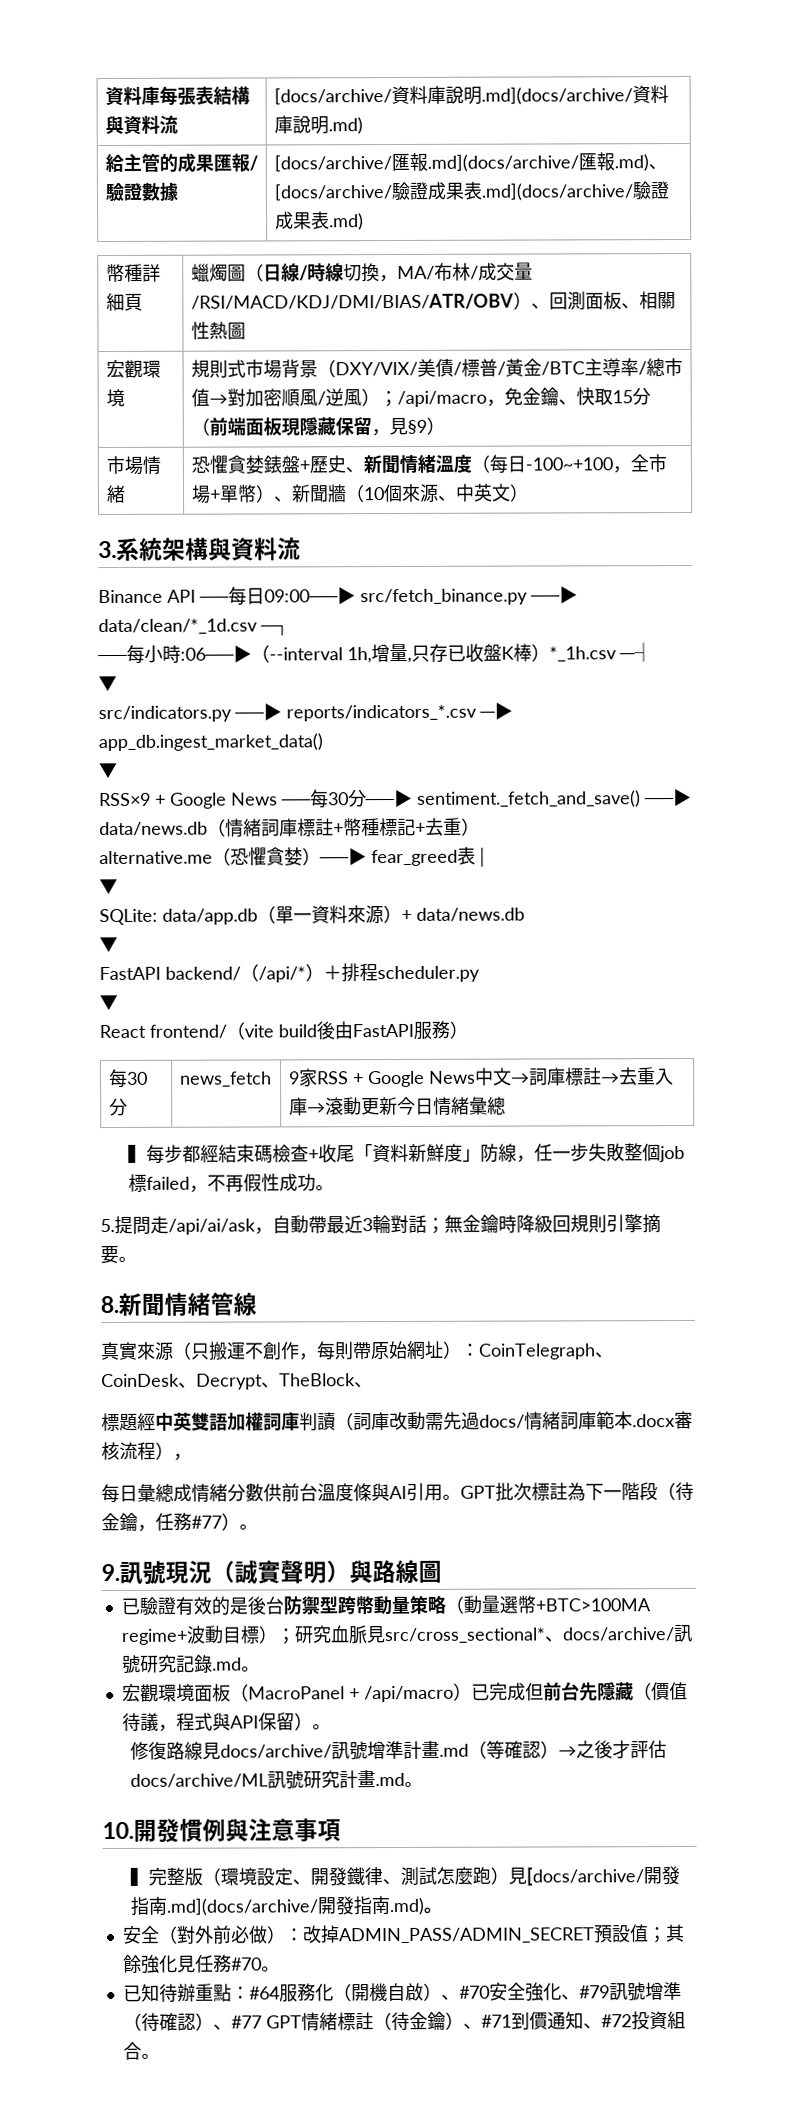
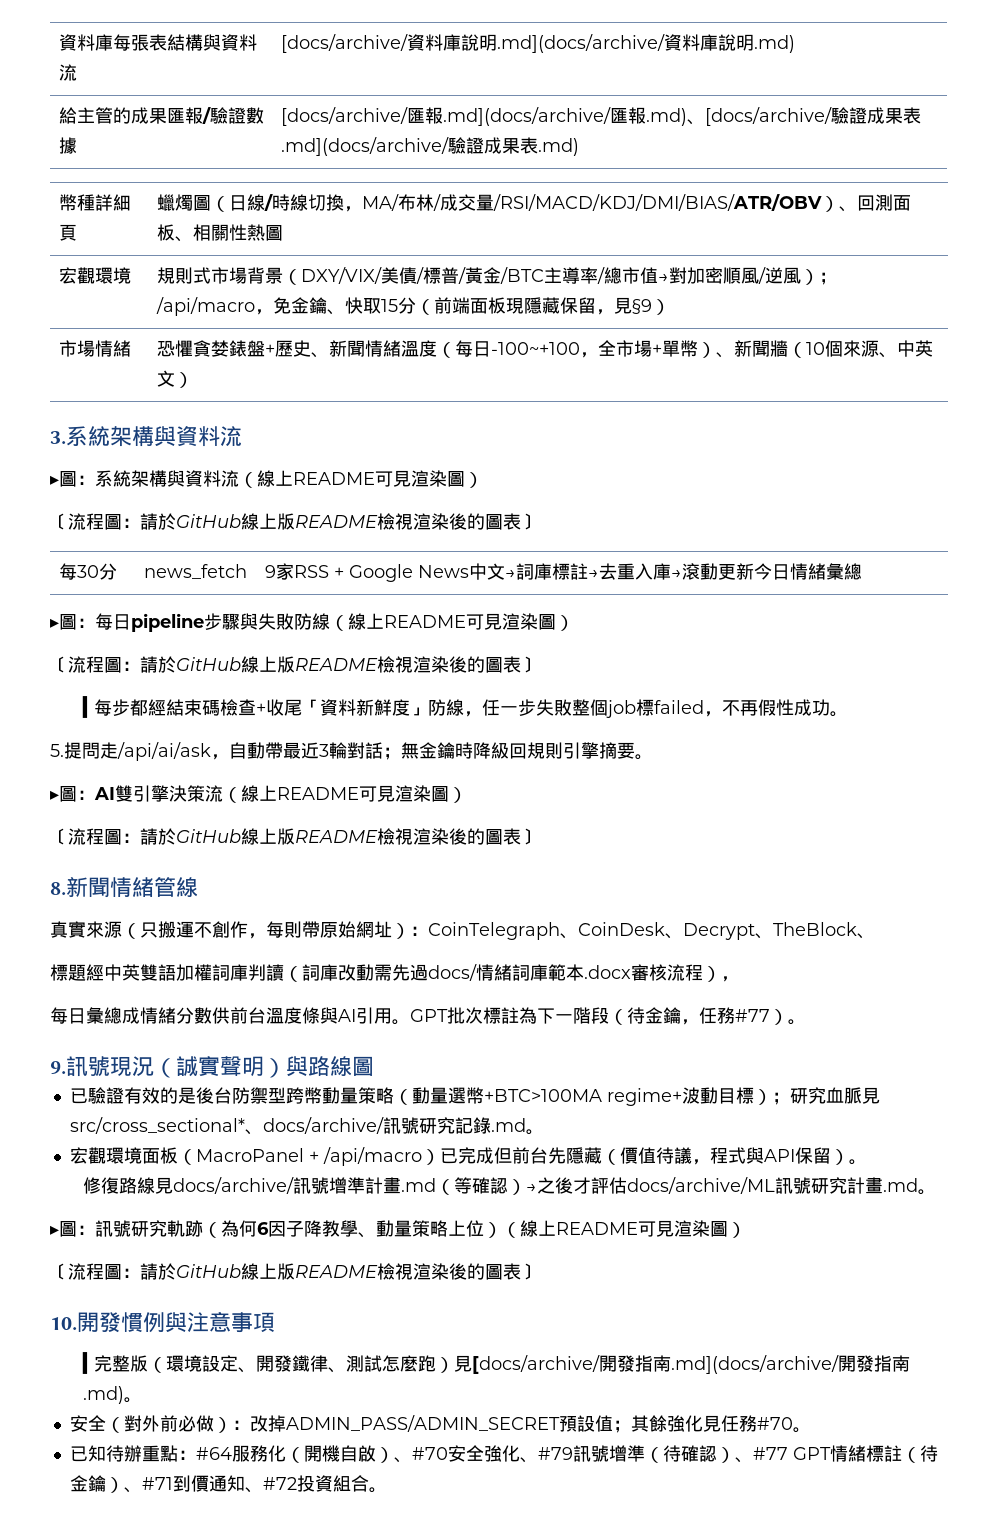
[98,586,578,606] [98,618,290,636] [97,642,653,664] [98,675,117,692] [98,702,513,723] [98,733,323,752] [98,762,118,779] [99,788,692,809] [99,817,480,838] [99,846,490,867] [99,878,118,895] [99,904,525,926] [99,936,118,953] [99,963,480,983] [99,994,118,1011] [99,1020,468,1040] Binance API ──每日09:00──▶ src/fetch_binance.py ──▶ data/clean/*_1d.csv ─┐ // ──每小時:06──▶（--interval 1h,增量,只存已收盤K棒）*_1h.csv ─┤ // ▼ // src/indicators.py ──▶ reports/indicators_*.csv ─▶ app_db.ingest_market_data() // ▼ // RSS×9 + Google News ──每30分──▶ sentiment._fetch_and_save() ──▶ data/news.db（情緒詞庫標註+幣種標記+去重） // alternative.me（恐懼貪婪）──▶ fear_greed表│ // ▼ // SQLite: data/app.db（單一資料來源）+ data/news.db // ▼ // FastAPI backend/（/api/*）＋排程scheduler.py // ▼ // React frontend/（vite build後由FastAPI服務） -> [50,470,483,488] [50,513,539,530] ▸圖：系統架構與資料流（線上README可見渲染圖） // 〔流程圖：請於GitHub線上版README檢視渲染後的圖表〕
(506, 1105) none -> [50,613,574,632] [50,656,539,673] // ▸圖：每日pipeline步驟與失敗防線（線上README可見渲染圖） // 〔流程圖：請於GitHub線上版README檢視渲染後的圖表〕
(137, 1259) none -> [50,785,467,803] [50,828,539,845] // ▸圖：AI雙引擎決策流（線上README可見渲染圖） // 〔流程圖：請於GitHub線上版README檢視渲染後的圖表〕
(424, 1784) none -> [50,1220,746,1238] [50,1263,539,1280] // ▸圖：訊號研究軌跡（為何6因子降教學、動量策略上位）（線上README可見渲染圖） // 〔流程圖：請於GitHub線上版README檢視渲染後的圖表〕

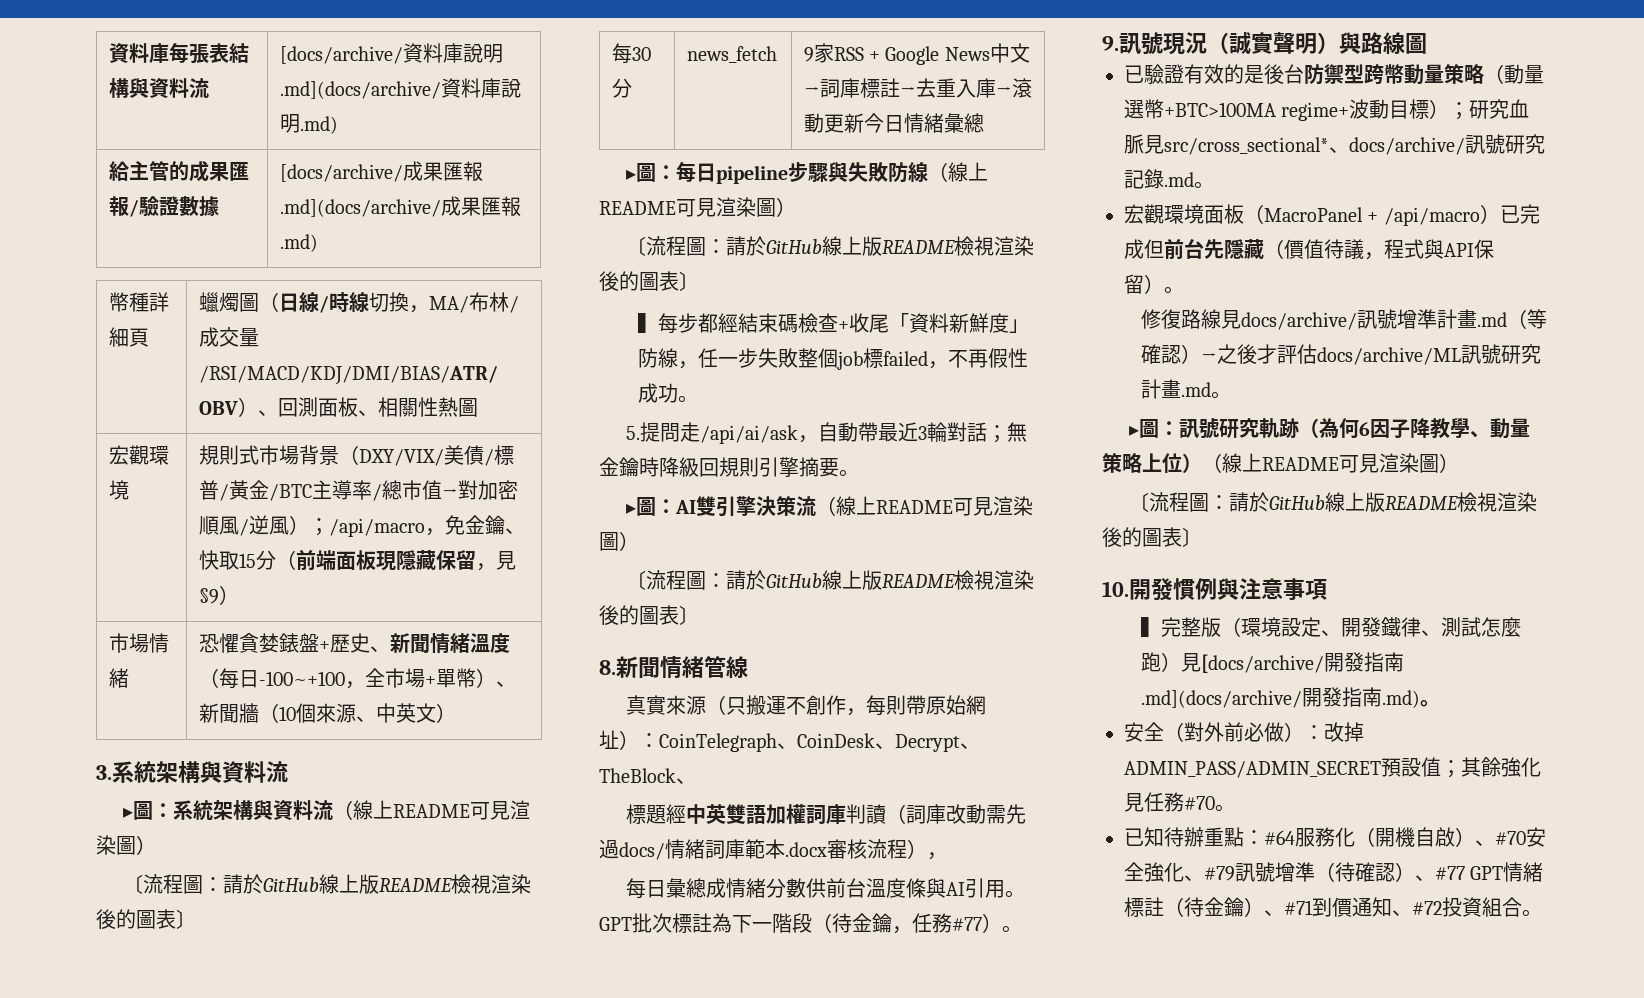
(408, 116) none -> [402,161,443,181] 成果
(611, 116) none -> [440,196,481,216] 成果
[686,107,921,126] [280,137,579,156] 、[docs/archive/驗證成果表.md](docs/archive/驗證成果表.md) -> (318, 243) none

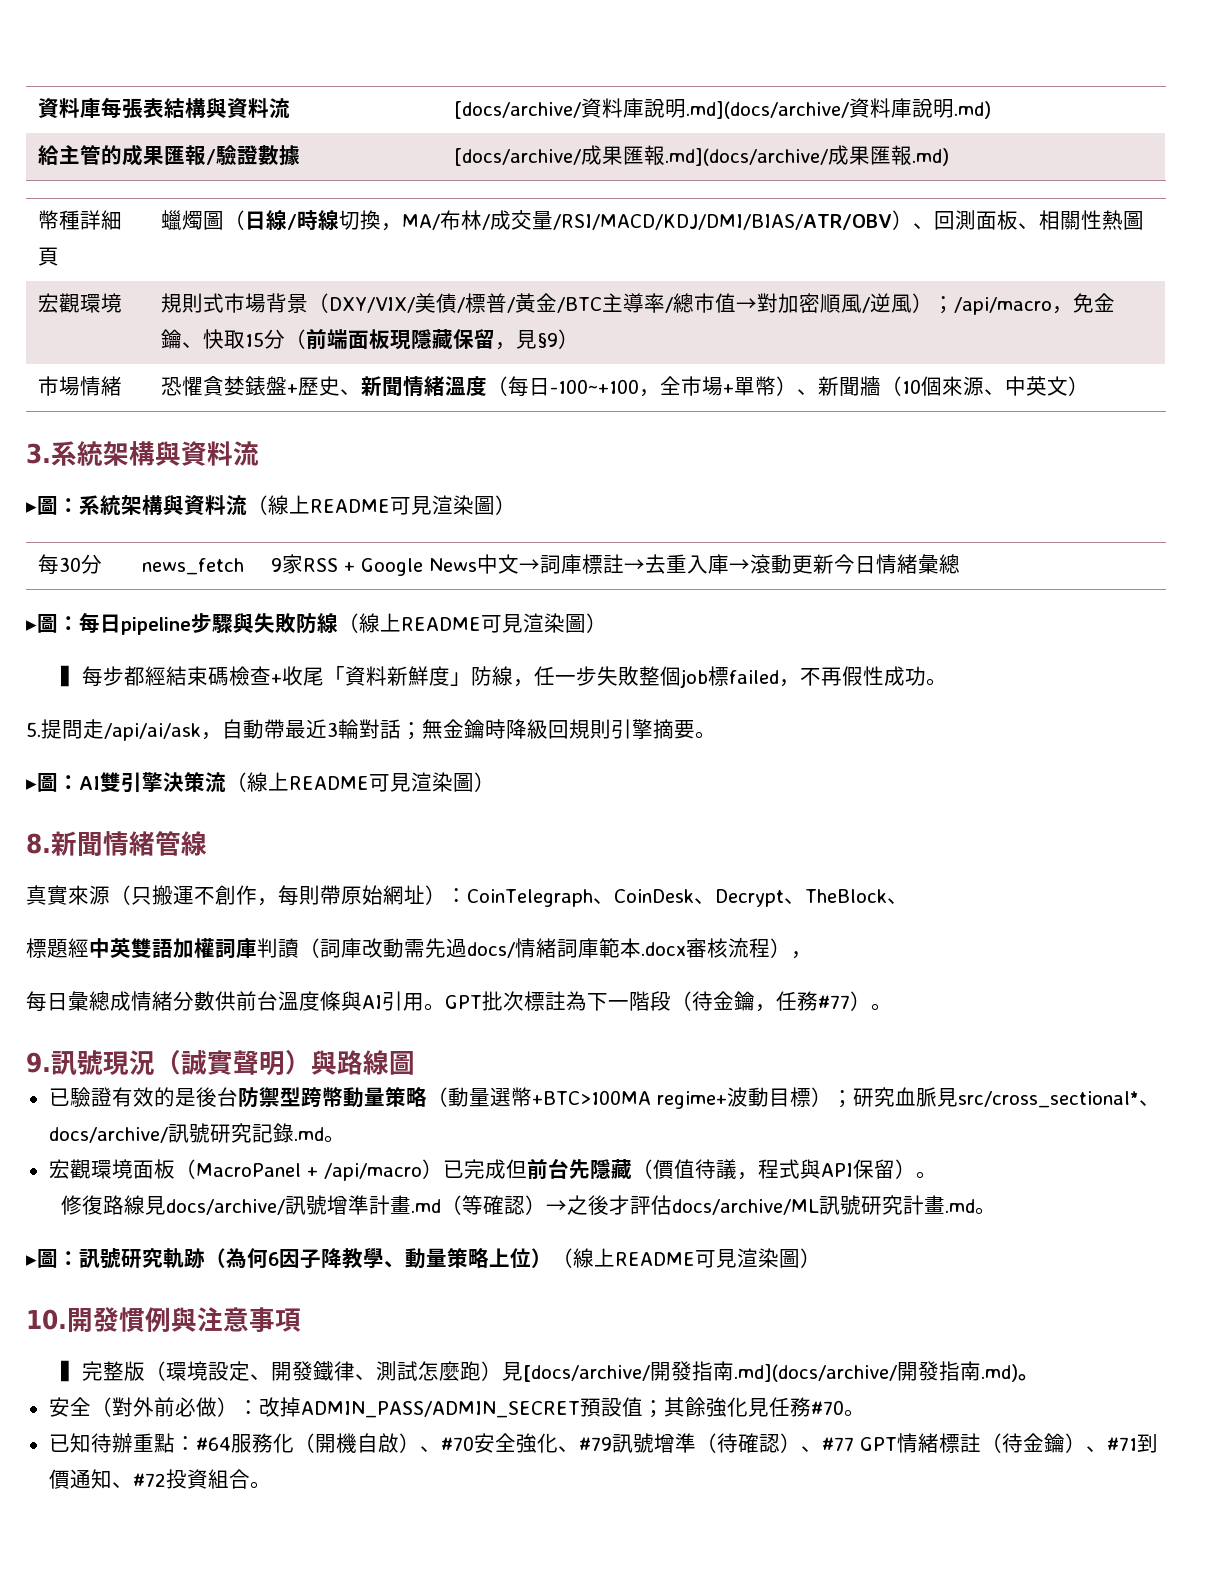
[123,874,532,894] [96,909,196,929] // 〔流程圖：請於GitHub線上版README檢視渲染後的圖表〕 -> (516, 505) none
[626,236,1035,256] [599,271,699,291] // 〔流程圖：請於GitHub線上版README檢視渲染後的圖表〕 -> (607, 623) none
[626,570,1035,590] [599,605,699,625] // 〔流程圖：請於GitHub線上版README檢視渲染後的圖表〕 -> (495, 782) none
[1129,492,1538,512] [1102,527,1202,547] // 〔流程圖：請於GitHub線上版README檢視渲染後的圖表〕 -> (821, 1258) none

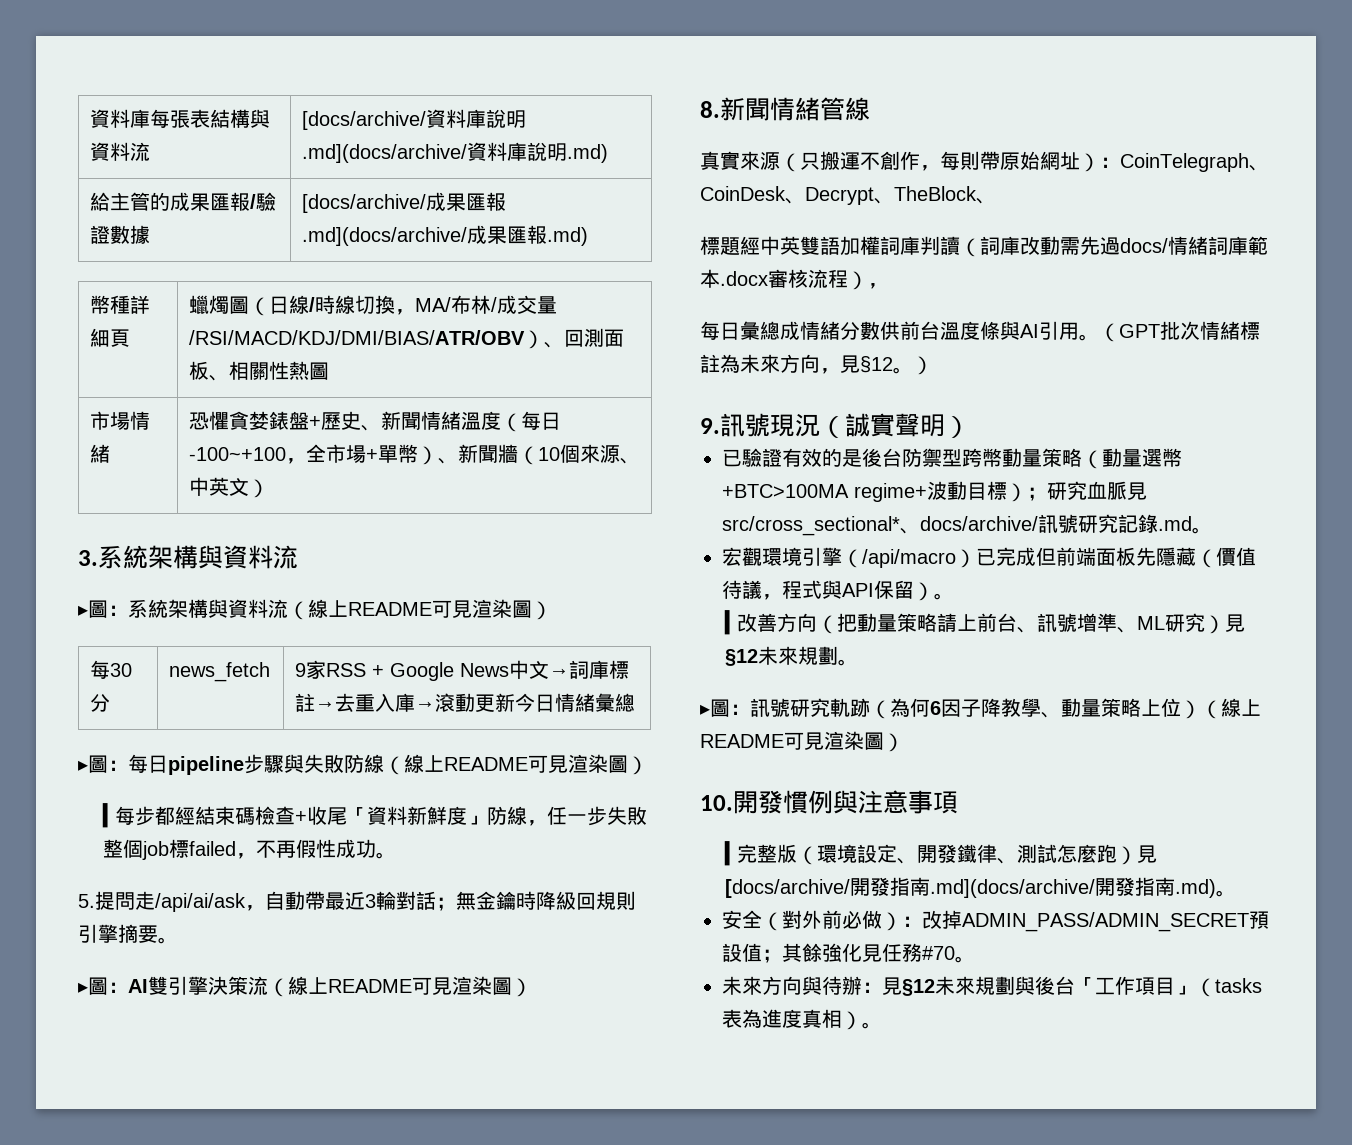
[38,293,123,313] [161,293,1116,315] [161,329,580,350] // 宏觀環境 | 規則式市場背景（DXY/VIX/美債/標普/黃金/BTC主導率/總市值→對加密順風/逆風）；/api/macro，免金鑰、快取15分（前端面板現隱藏保留，見§9） -> (329, 371) none
(445, 1007) none -> [1099,323,1119,342] （
[524,991,892,1012] 標註為下一階段（待金鑰，任務#77）。 -> [1200,321,1260,340] [700,354,933,375] 情緒標註為未來方向，見§12。）
[311,1050,415,1075] 與路線圖 -> (970, 427) none
[132,1159,318,1179] 面板（MacroPanel + -> [802,547,862,568] 引擎（
[547,1159,569,1179] 台 -> [1076,547,1136,566] 端面板
[60,1195,975,1215] 修復路線見docs/archive/訊號增準計畫.md（等確認）→之後才評估docs/archive/ML訊號研究計畫.md -> [724,610,1246,635] [725,646,839,666] ▍改善方向（把動量策略請上前台、訊號增準、ML研究）見§12未來規劃
[48,1433,1158,1453] [48,1469,250,1489] 已知待辦重點：#64服務化（開機自啟）、#70安全強化、#79訊號增準（待確認）、#77 GPT情緒標註（待金鑰）、#71到價通知、#72投資組合 -> [722,976,1262,997] [722,1009,862,1030] 未來方向與待辦：見§12未來規劃與後台「工作項目」（tasks表為進度真相）

